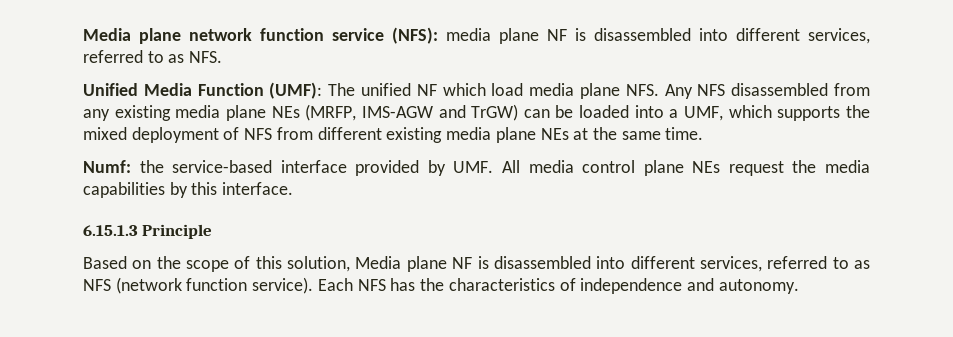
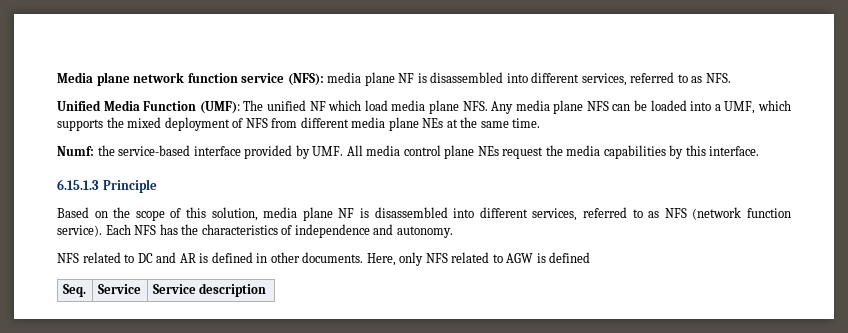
[697,83,870,96] [83,104,519,121] NFS disassembled from any existing media plane NEs (MRFP, IMS-AGW and TrGW) -> [515,100,609,114] media plane NFS
[386,127,443,143] existing -> (349, 122) none
[355,256,402,269] Media -> [263,207,298,218] media
(799, 286) none -> [57,252,591,266] [62,284,86,297] [97,284,141,294] [152,283,267,297] // NFS related to DC and AR is defined in other documents. Here, only NFS related to AGW is defined // Seq. | Service | Service description

